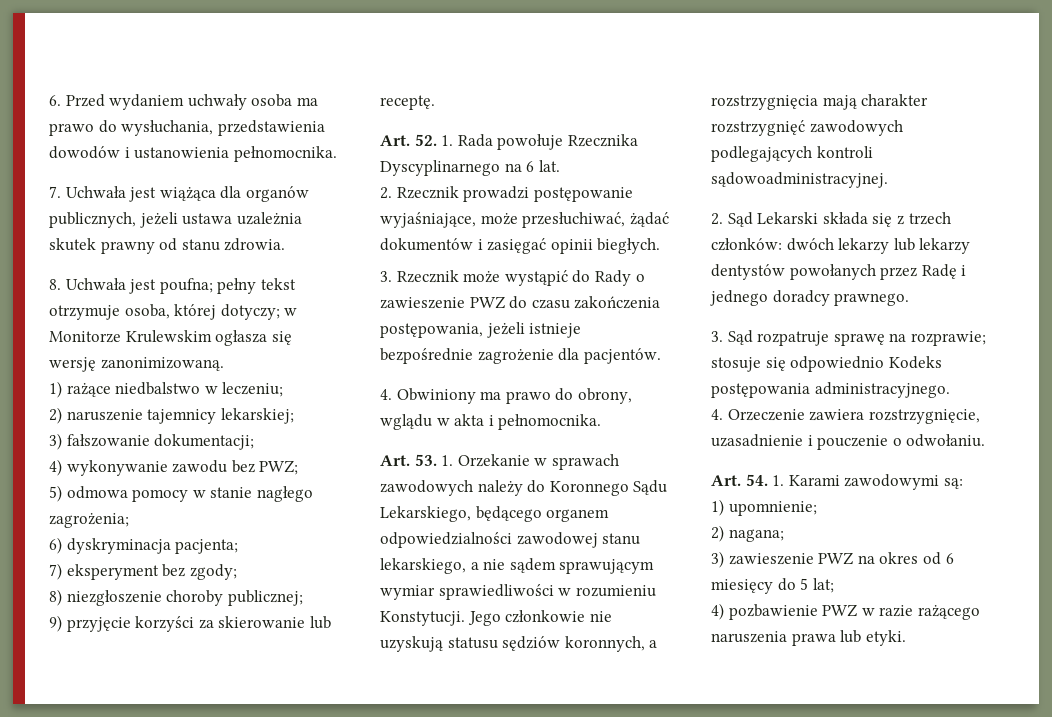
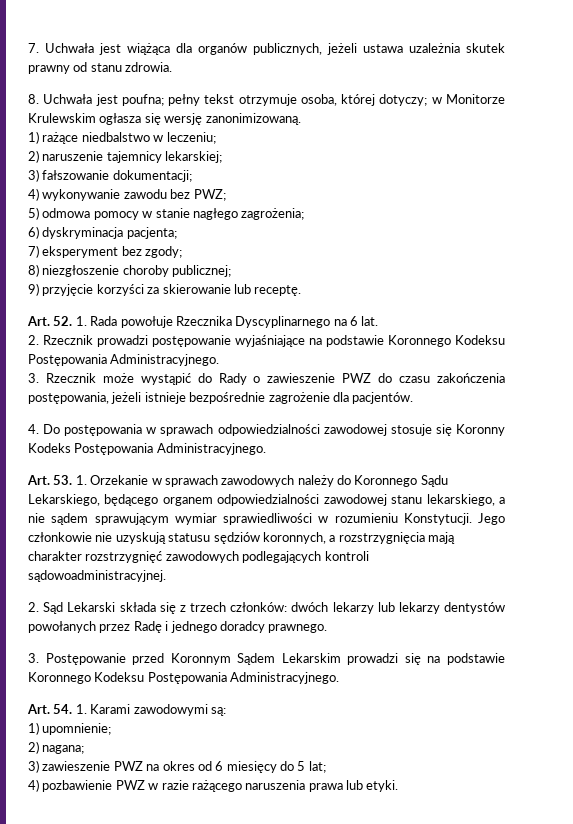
[49,94,318,110] [49,120,325,136] [49,146,337,162] 6. Przed wydaniem uchwały osoba ma prawo do wysłuchania, przedstawienia dowodów i ustanowienia pełnomocnika. // -> (28, 48) none
[380,212,669,228] [380,238,661,254] wyjaśniające, może przesłuchiwać, żądać dokumentów i zasięgać opinii biegłych. -> [235,335,505,347] [28,354,220,366] wyjaśniające na podstawie Koronnego Kodeksu Postępowania Administracyjnego.
[396,388,632,404] [380,414,602,430] Obwiniony ma prawo do obrony, wglądu w akta i pełnomocnika. -> [43,424,505,436] [28,443,266,455] Do postępowania w sprawach odpowiedzialności zawodowej stosuje się Koronny Kodeks Postępowania Administracyjnego.
[727,330,986,346] [711,356,942,372] [711,382,950,398] [711,409,980,424] [711,434,986,450] Sąd rozpatruje sprawę na rozprawie; stosuje się odpowiednio Kodeks postępowania administracyjnego. // 4. Orzeczenie zawiera rozstrzygnięcie, uzasadnienie i pouczenie o odwołaniu. -> [45,653,505,665] [28,672,340,684] Postępowanie przed Koronnym Sądem Lekarskim prowadzi się na podstawie Koronnego Kodeksu Postępowania Administracyjnego.

